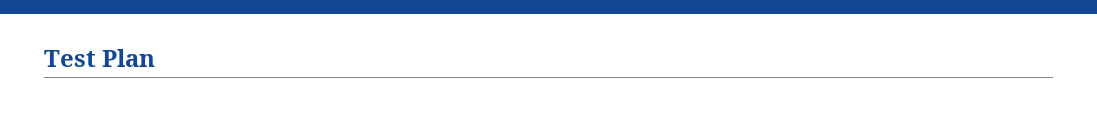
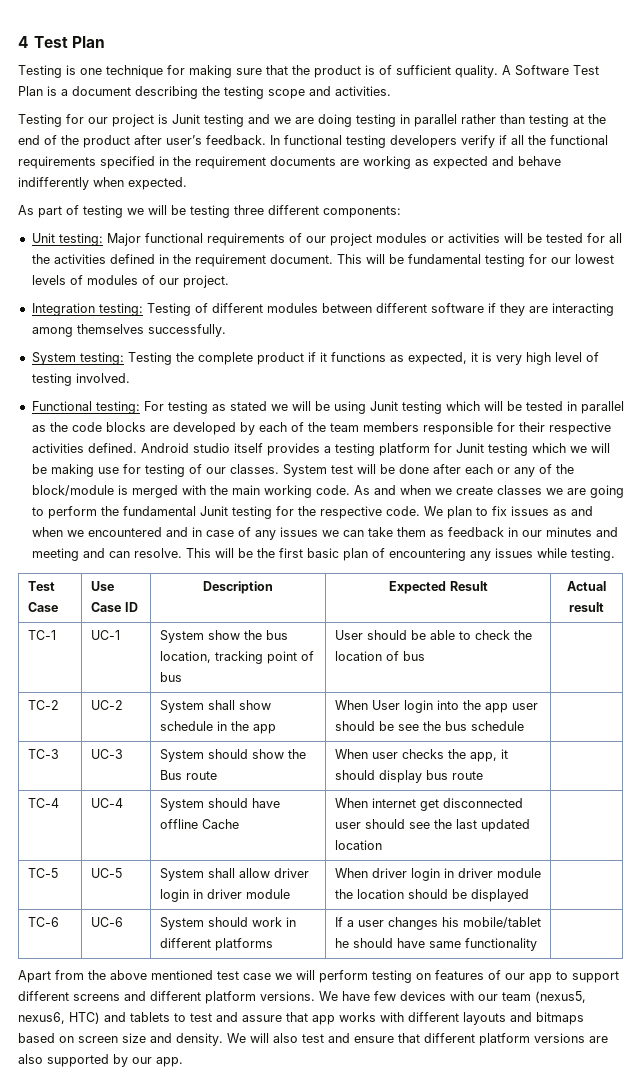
[44,49,156,67] Test Plan -> [18,36,106,48] [18,65,599,78] [18,86,391,99] [18,114,606,127] [18,135,608,148] [18,156,561,169] [18,177,187,190] [18,205,401,218] [31,233,622,246] [31,254,614,267] [31,275,229,288] [31,303,614,316] [31,324,226,337] [31,352,599,365] [31,373,130,386] [31,401,624,414] [31,422,611,435] [31,443,610,456] [31,464,574,477] [31,485,624,498] [31,506,593,519] [31,527,618,540] [31,548,615,561] [27,581,55,591] [27,602,58,612] [90,581,114,591] [90,602,138,612] [203,581,273,594] [388,581,488,594] [567,581,606,591] [569,602,604,612] [27,630,56,640] [90,630,120,640] [159,630,288,643] [159,651,314,664] [159,672,182,682] [334,630,532,640] [334,651,425,661] [27,700,59,710] [90,700,123,710] [159,700,271,713] [159,721,276,734] [334,700,538,713] [334,721,524,731] [27,749,59,759] [90,749,123,759] [159,749,306,762] [159,770,217,780] [334,749,508,762] [334,770,483,783] [27,798,59,808] [90,798,123,808] [159,798,280,811] [159,819,239,829] [334,798,523,811] [334,819,530,832] [334,840,382,850] [27,868,58,878] [90,868,122,878] [159,868,309,881] [159,889,290,902] [334,868,541,881] [334,889,529,902] [27,917,59,927] [90,917,123,927] [159,917,296,930] [159,938,273,951] [334,917,541,930] [334,938,537,951] [18,970,619,983] [18,991,586,1004] [18,1012,584,1025] [18,1033,608,1046] [18,1054,183,1067] 4 Test Plan // Testing is one technique for making sure that the product is of sufficient quality. A Software Test Plan is a document describing the testing scope and activities. // Testing for our project is Junit testing and we are doing testing in parallel rather than testing at the end of the product after user’s feedback. In functional testing developers verify if all the functional requirements specified in the requirement documents are working as expected and behave indifferently when expected. // As part of testing we will be testing three different components: // Unit testing: Major functional requirements of our project modules or activities will be tested for all the activities defined in the requirement document. This will be fundamental testing for our lowest levels of modules of our project. // Integration testing: Testing of different modules between different software if they are interacting among themselves successfully. // System testing: Testing the complete product if it functions as expected, it is very high level of testing involved. // Functional testing: For testing as stated we will be using Junit testing which will be tested in parallel as the code blocks are developed by each of the team members responsible for their respective activities defined. Android studio itself provides a testing platform for Junit testing which we will be making use for testing of our classes. System test will be done after each or any of the block/module is merged with the main working code. As and when we create classes we are going to perform the fundamental Junit testing for the respective code. We plan to fix issues as and when we encountered and in case of any issues we can take them as feedback in our minutes and meeting and can resolve. This will be the first basic plan of encountering any issues while testing. // Test Case | Use Case ID | Description | Expected Result | Actual result // TC-1 | UC-1 | System show the bus location, tracking point of bus | User should be able to check the location of bus | // TC-2 | UC-2 | System shall show schedule in the app | When User login into the app user should be see the bus schedule | // TC-3 | UC-3 | System should show the Bus route | When user checks the app, it should display bus route | // TC-4 | UC-4 | System should have offline Cache | When internet get disconnected user should see the last updated location | // TC-5 | UC-5 | System shall allow driver login in driver module | When driver login in driver module the location should be displayed | // TC-6 | UC-6 | System should work in different platforms | If a user changes his mobile/tablet he should have same functionality | // Apart from the above mentioned test case we will perform testing on features of our app to support different screens and different platform versions. We have few devices with our team (nexus5, nexus6, HTC) and tablets to test and assure that app works with different layouts and bitmaps based on screen size and density. We will also test and ensure that different platform versions are also supported by our app.

